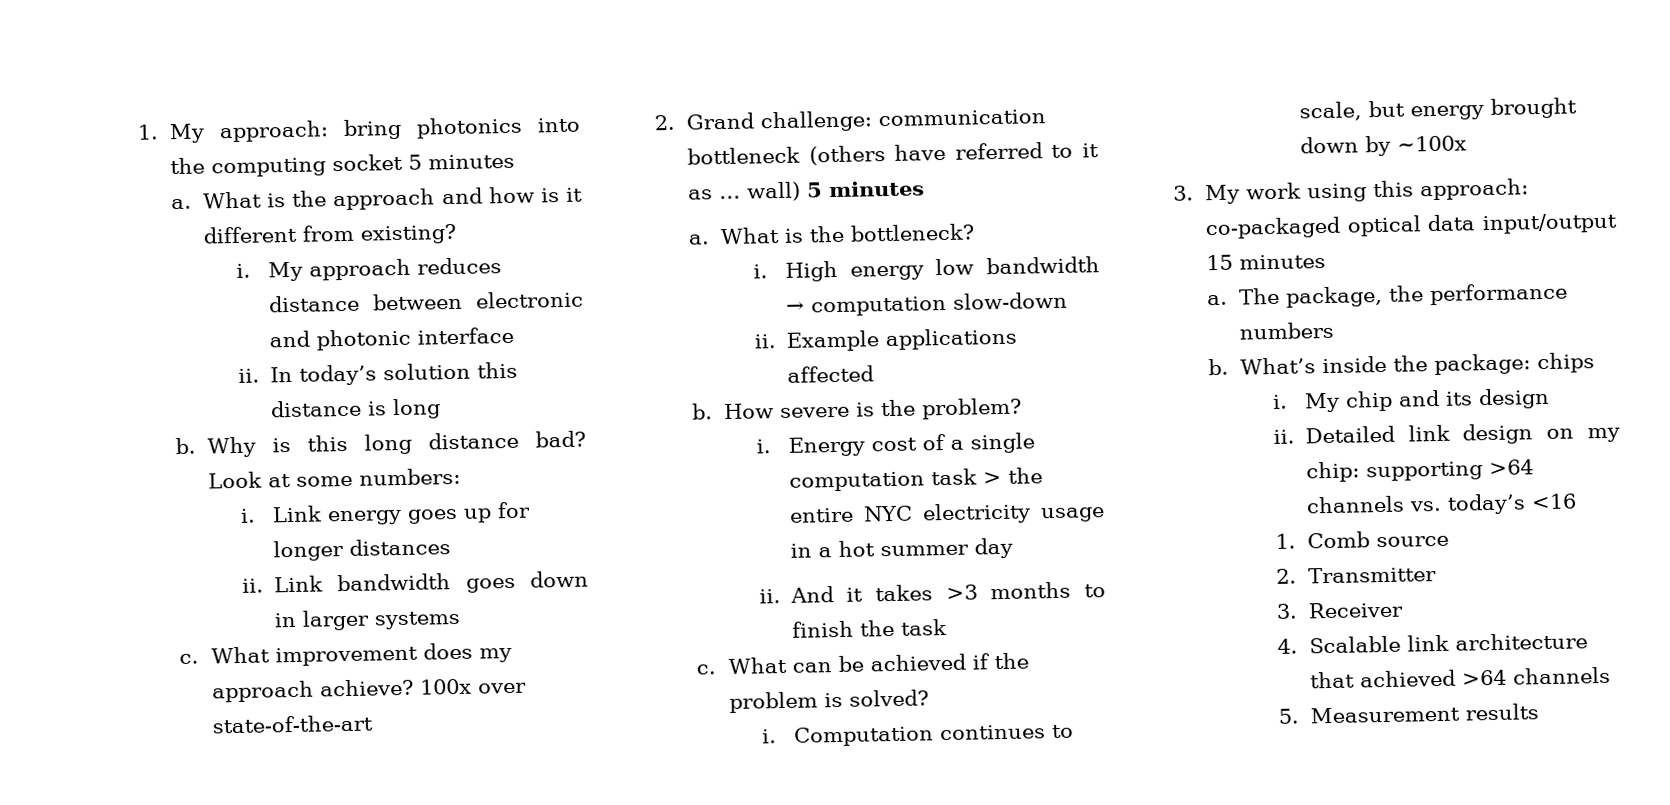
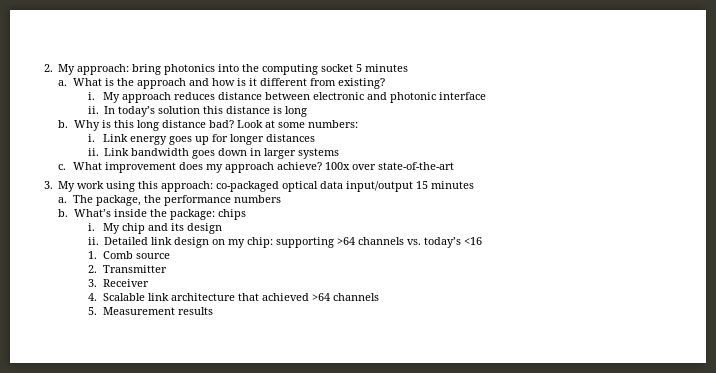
[136,124,159,140] 1. -> [43,64,53,72] 2.
[653,109,1046,133] [686,142,1099,166] [687,180,925,202] [687,223,975,245] [752,256,1100,282] [785,291,1068,317] [753,327,1018,352] [786,365,874,383] [690,397,1022,420] [755,432,1035,457] [788,467,1043,492] [788,502,1105,525] [789,537,1013,559] [758,581,1106,604] [791,619,947,638] [695,652,1029,675] [728,689,929,714] [760,724,1074,747] [1298,97,1577,122] [1299,135,1467,157] // 2. Grand challenge: communication bottleneck (others have referred to it as … wall) 5 minutes // a. What is the bottleneck? // i. High energy low bandwidth → computation slow-down // ii. Example applications affected // b. How severe is the problem? // i. Energy cost of a single computation task > the entire NYC electricity usage in a hot summer day // ii. And it takes >3 months to finish the task // c. What can be achieved if the problem is solved? // i. Computation continues to scale, but energy brought down by ~100x -> (455, 166) none

